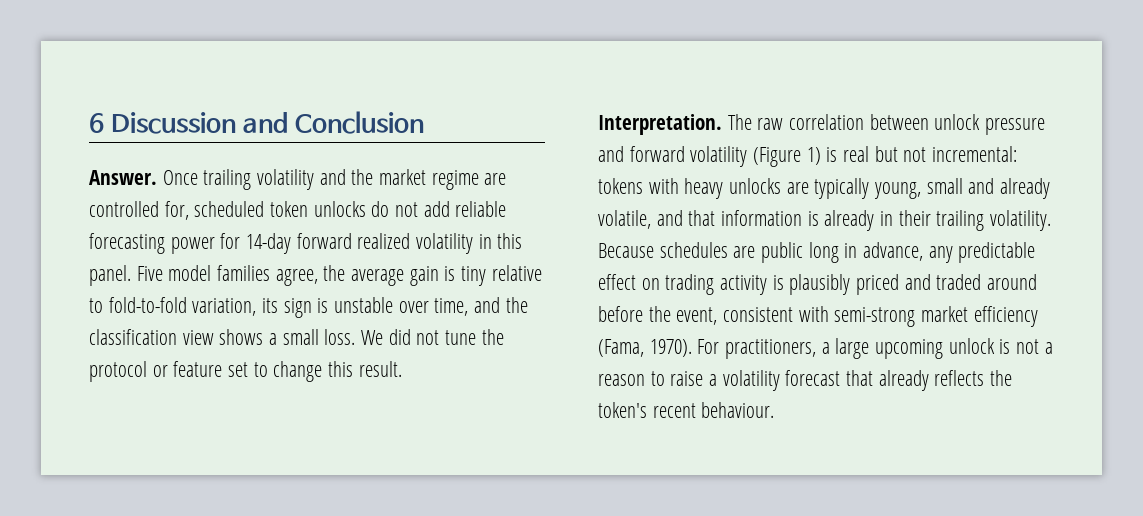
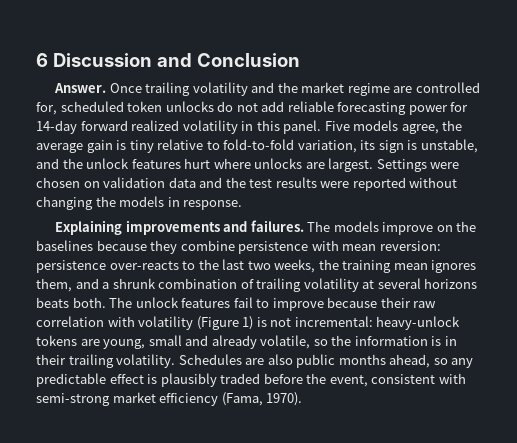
[168,265,271,281] model families -> [353,120,399,131] models
[334,297,528,316] [89,329,504,345] [89,361,402,382] [598,114,1046,135] [598,146,1018,167] [598,178,870,199] unstable over time, and the classification view shows a small loss. We did not tune the protocol or feature set to change this result. // Interpretation. The raw correlation between unlock pressure and forward volatility (Figure 1) is real but not incremental: tokens with heavy unlocks are typically -> [420,139,478,153] [36,158,460,172] [36,177,458,191] [36,196,243,210] [55,220,477,235] [36,240,441,254] [36,259,477,273] [36,278,478,292] [36,297,437,311] [36,316,461,330] [36,335,100,346] unstable, and the unlock features hurt where unlocks are largest. Settings were chosen on validation data and the test results were reported without changing the models in response. // Explaining improvements and failures. The models improve on the baselines because they combine persistence with mean reversion: persistence over-reacts to the last two weeks, the training mean ignores them, and a shrunk combination of trailing volatility at several horizons beats both. The unlock features fail to improve because their raw correlation with volatility (Figure 1) is not incremental: heavy-unlock tokens are
[656,210,716,226] and that -> [313,335,352,346] so the
[824,210,875,231] already -> (442, 341) none
[598,242,1036,263] [598,274,1038,295] Because schedules are public long in advance, any predictable effect on trading activity is plausibly priced and traded around -> [178,354,474,368] [36,373,261,387] Schedules are also public months ahead, so any predictable effect is plausibly traded
[697,338,1053,359] [598,370,1013,391] [598,402,775,418] For practitioners, a large upcoming unlock is not a reason to raise a volatility forecast that already reflects the token's recent behaviour. -> (303, 399) none

